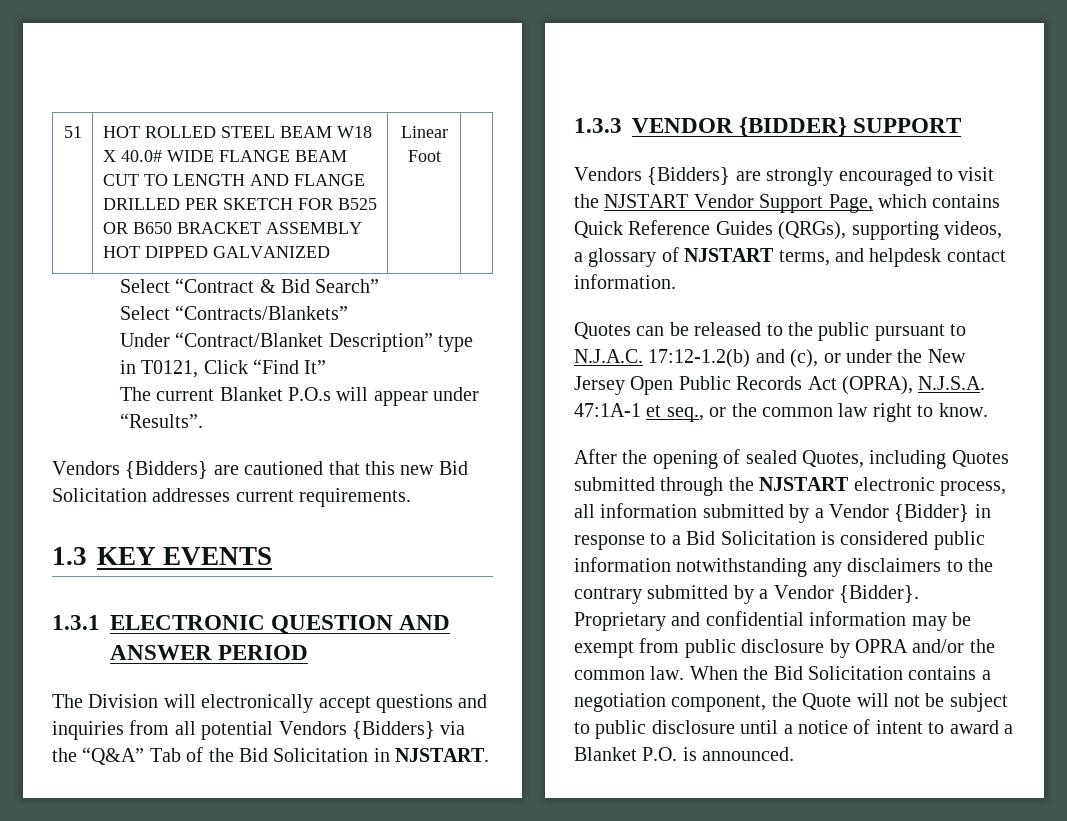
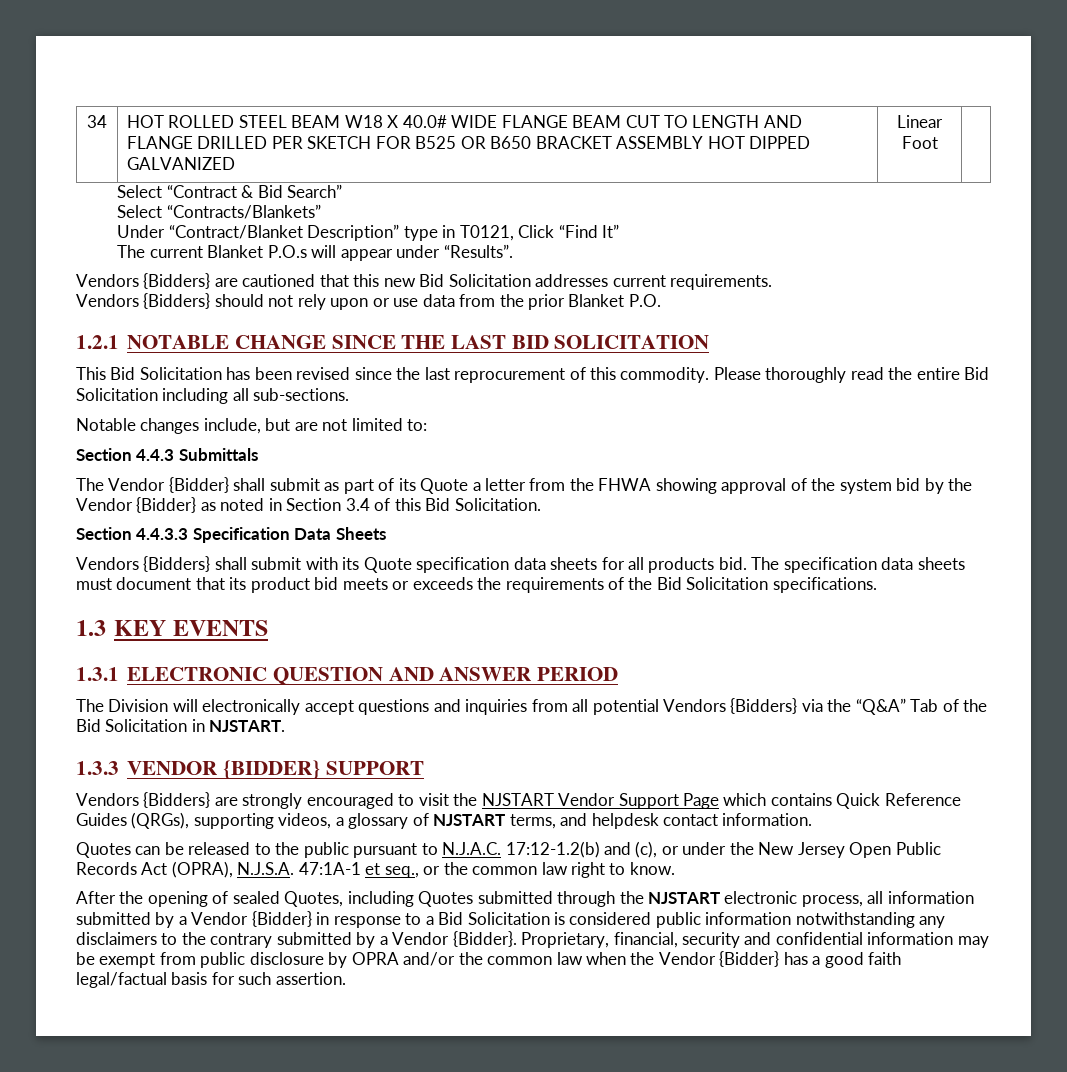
[63,126,82,138] 51 -> [87,115,107,128] 34
(412, 497) none -> [76,293,661,310] [76,335,710,349] [76,367,990,383] [76,388,350,404] [76,418,428,434] [76,448,258,461] [76,477,973,494] [76,497,541,513] [76,527,386,543] [76,556,965,573] [76,577,877,593] // Vendors {Bidders} should not rely upon or use data from the prior Blanket P.O. // 1.2.1 NOTABLE CHANGE SINCE THE LAST BID SOLICITATION // This Bid Solicitation has been revised since the last reprocurement of this commodity. Please thoroughly read the entire Bid Solicitation including all sub-sections. // Notable changes include, but are not limited to: // Section 4.4.3 Submittals // The Vendor {Bidder} shall submit as part of its Quote a letter from the FHWA showing approval of the system bid by the Vendor {Bidder} as noted in Section 3.4 of this Bid Solicitation. // Section 4.4.3.3 Specification Data Sheets // Vendors {Bidders} shall submit with its Quote specification data sheets for all products bid. The specification data sheets must document that its product bid meets or exceeds the requirements of the Bid Solicitation specifications.
[828,194,873,213] Page, -> [683,793,720,809] Page
[574,612,666,631] Proprietary -> [521,932,741,948] Proprietary, financial, security
[650,666,991,680] [574,693,1008,712] [574,719,1013,739] [574,747,795,761] law. When the Bid Solicitation contains a negotiation component, the Quote will not be subject to public disclosure until a notice of intent to award a Blanket P.O. is announced. -> [556,951,902,968] [76,972,346,988] law when the Vendor {Bidder} has a good faith legal/factual basis for such assertion.

